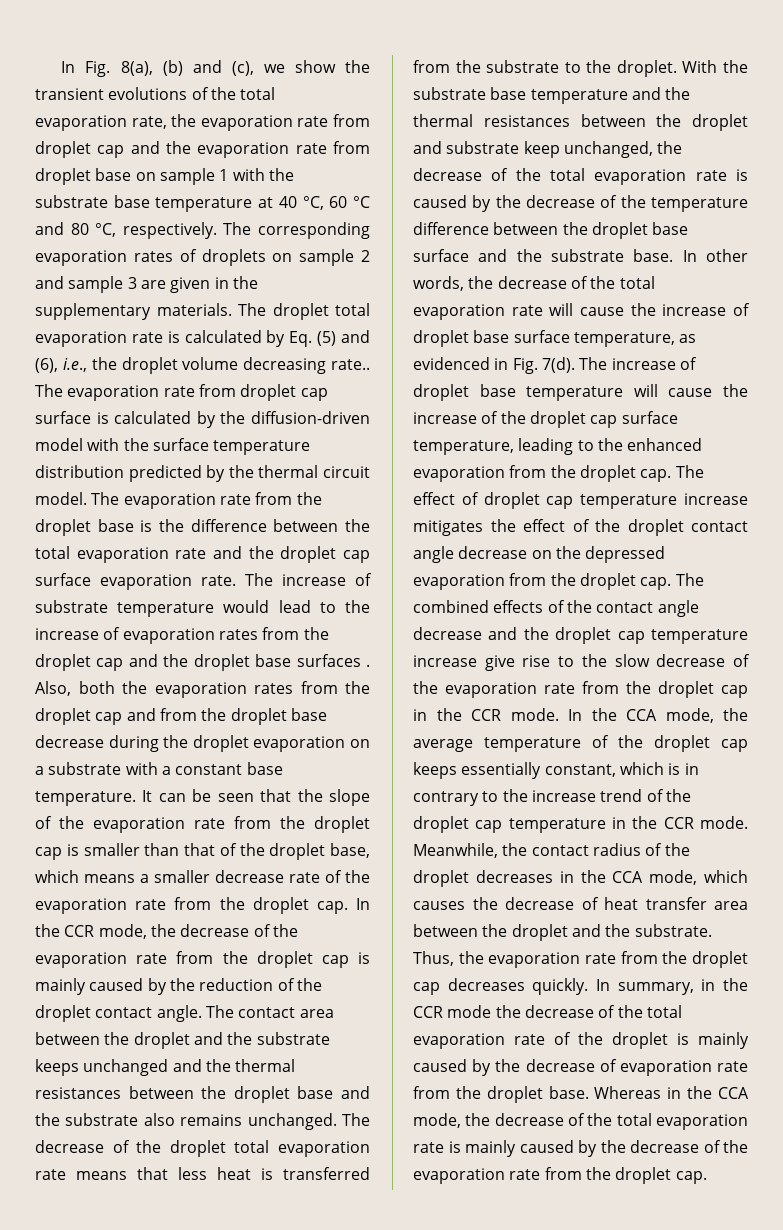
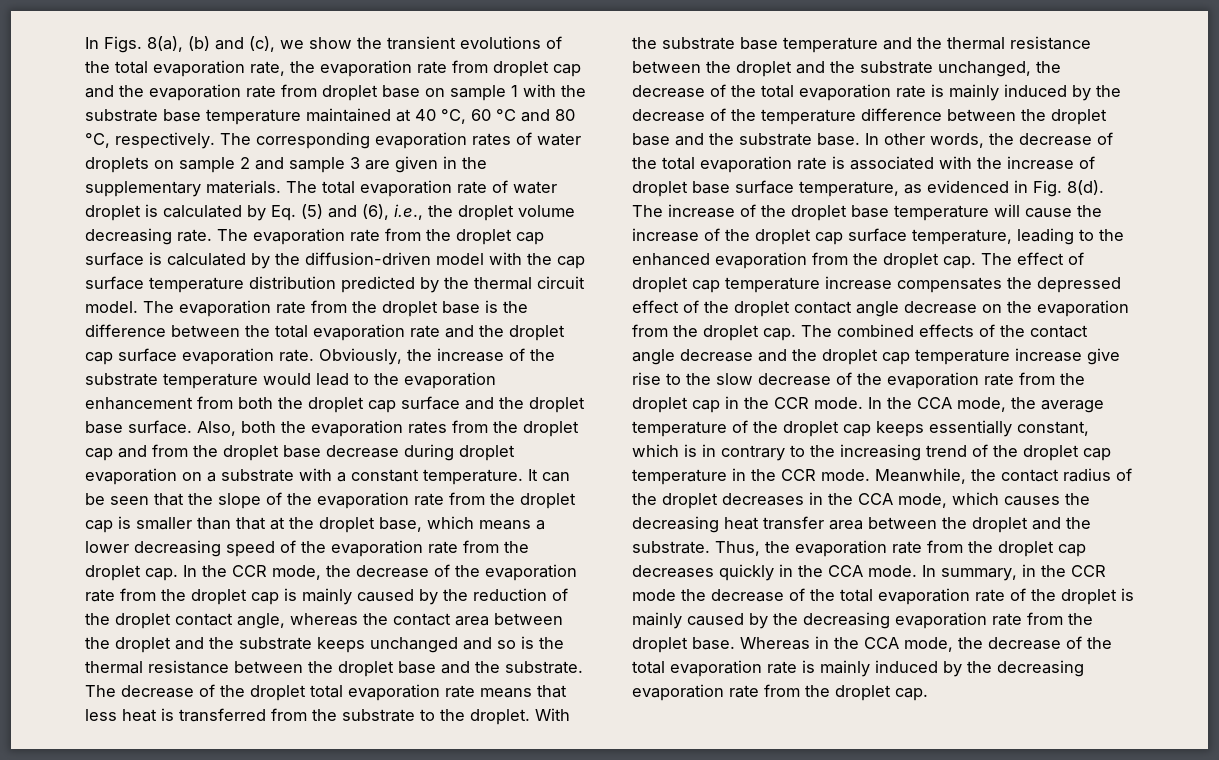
[61,61,111,77] In Fig. -> [85,36,142,53] In Figs.
(253, 204) none -> [306,108,391,122] maintained
(197, 255) none -> [537,133,581,146] water
[272,303,370,320] [35,331,163,347] droplet total evaporation rate -> [322,180,557,197] [85,205,141,221] total evaporation rate of water droplet
[331,359,370,370] [35,384,236,401] rate.. The evaporation rate from -> [177,228,451,245] rate. The evaporation rate from the
(149, 444) none -> [557,256,585,269] cap
[245,573,372,586] The increase of -> [319,348,555,365] Obviously, the increase of the
[35,627,329,644] [35,654,124,671] increase of evaporation rates from the droplet cap -> [404,372,496,389] [85,396,460,413] evaporation enhancement from both the droplet cap surface
[296,654,370,667] surfaces . -> [128,420,192,434] surface.
[163,735,189,748] the -> (454, 452) none
[246,762,283,775] base -> (419, 475) none
[219,843,237,856] of -> [270,517,285,530] at
[154,870,320,883] smaller decrease rate -> [85,540,275,557] lower decreasing speed
[156,1005,234,1022] angle. The -> [237,613,388,629] angle, whereas the
[205,1059,296,1072] [35,1086,370,1103] [35,1113,337,1130] the thermal resistances between the droplet base and the substrate also remains unchanged. -> [497,636,564,649] [85,660,583,677] so is the thermal resistance between the droplet base and the substrate.
[483,114,748,131] [413,141,560,158] resistances between the droplet and substrate keep -> [1010,36,1091,50] [632,61,933,77] resistance between the droplet and the substrate
[413,195,467,208] caused -> [949,84,1067,101] mainly induced
[413,249,469,262] surface -> (670, 139) none
[549,303,624,316] will cause -> [832,156,972,170] is associated with
[541,357,697,373] 7(d). The increase of -> [1067,180,1104,195] [632,204,786,218] 8(d). The increase of the
[413,519,516,536] mitigates the -> [897,277,1121,293] compensates the depressed
[585,546,666,563] depressed -> (1032, 307) none
[531,790,596,802] increase -> [840,444,921,461] increasing
[505,897,599,910] decrease of -> [632,516,719,533] decreasing
[532,978,589,995] quickly. -> [719,564,917,581] quickly in the CCA mode.
[525,1059,617,1072] decrease of -> [803,612,890,629] decreasing
[519,1140,748,1157] caused by the decrease of the -> [875,660,1084,677] induced by the decreasing

